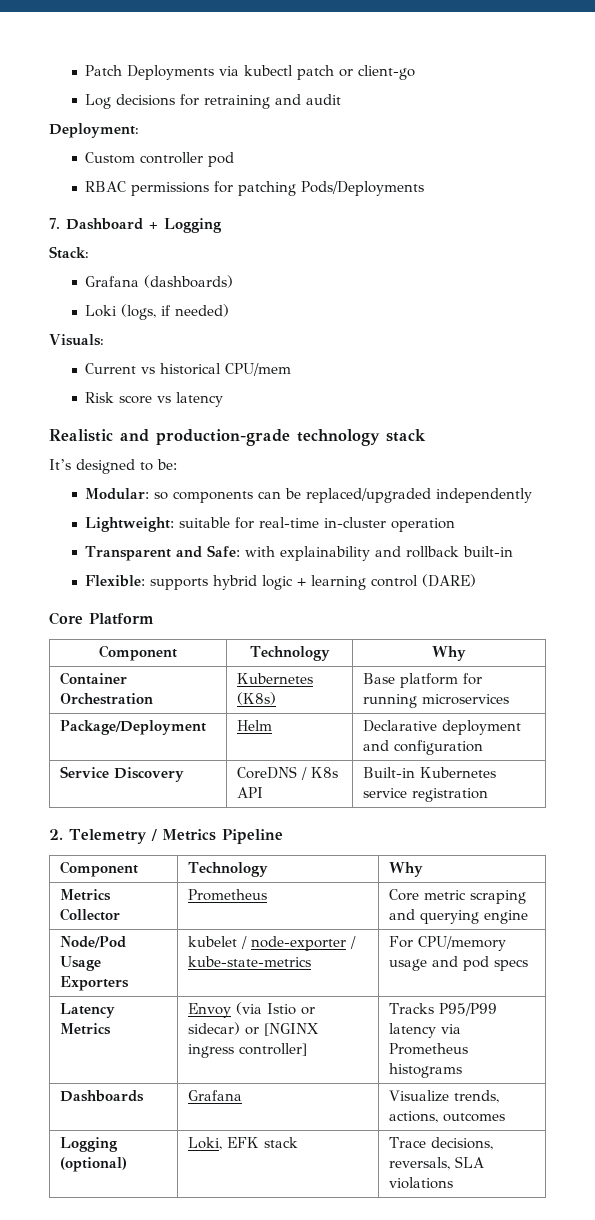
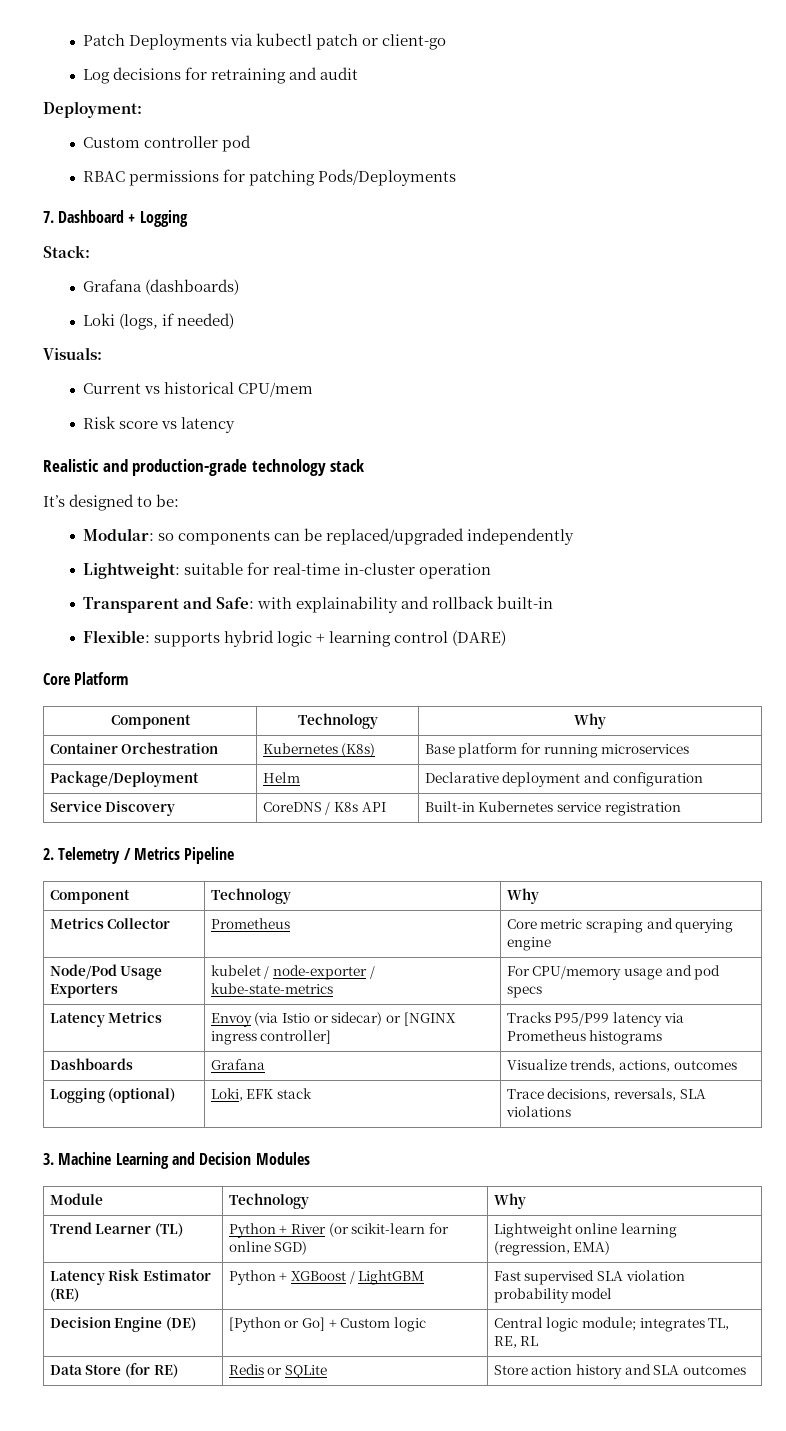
(454, 1183) none -> [43,1152,310,1169] [49,1193,103,1205] [228,1193,309,1209] [493,1193,526,1209] [49,1222,183,1237] [228,1223,449,1238] [228,1241,308,1255] [493,1223,677,1238] [493,1241,611,1256] [49,1269,211,1285] [49,1288,79,1302] [228,1270,425,1285] [493,1270,685,1285] [493,1288,613,1303] [49,1317,196,1332] [228,1317,426,1332] [493,1317,730,1332] [493,1336,539,1348] [49,1363,178,1378] [228,1364,327,1378] [493,1364,746,1379] // 3. Machine Learning and Decision Modules // Module | Technology | Why // Trend Learner (TL) | Python + River (or scikit-learn for online SGD) | Lightweight online learning (regression, EMA) // Latency Risk Estimator (RE) | Python + XGBoost / LightGBM | Fast supervised SLA violation probability model // Decision Engine (DE) | [Python or Go] + Custom logic | Central logic module; integrates TL, RE, RL // Data Store (for RE) | Redis or SQLite | Store action history and SLA outcomes

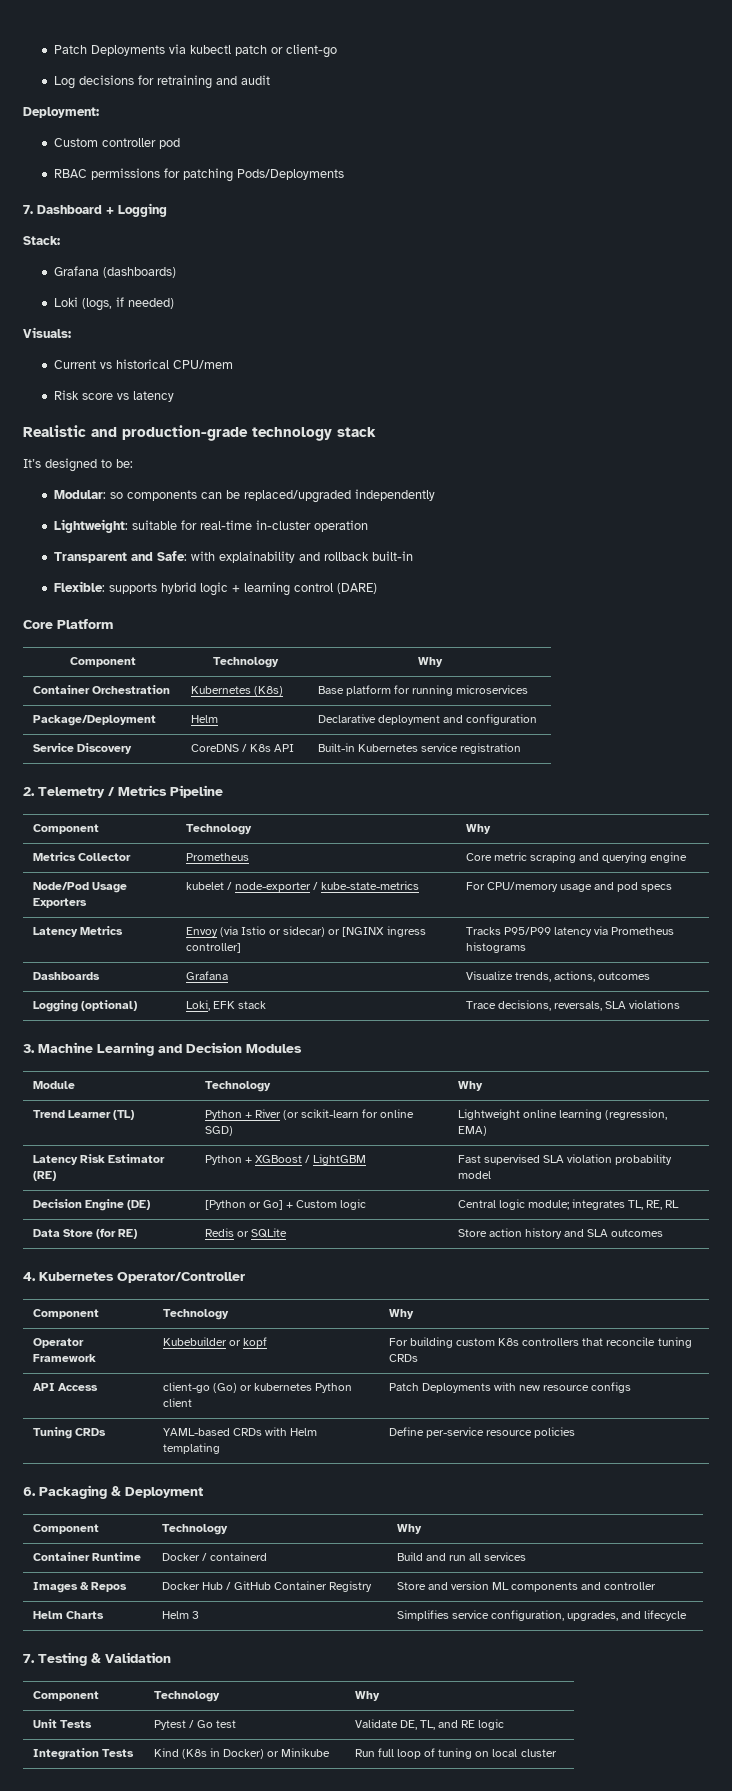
(746, 1370) none -> [23,1272,245,1283] [32,1309,99,1319] [162,1309,229,1320] [388,1309,414,1319] [32,1338,84,1348] [32,1354,96,1362] [162,1337,268,1348] [388,1337,692,1348] [388,1354,418,1362] [32,1383,98,1391] [162,1382,353,1393] [162,1398,192,1407] [388,1382,632,1393] [32,1427,106,1439] [162,1427,318,1436] [162,1443,220,1454] [388,1427,576,1438] [23,1485,203,1499] [32,1524,99,1534] [161,1524,228,1535] [396,1524,422,1534] [32,1552,141,1561] [161,1552,268,1561] [396,1552,527,1561] [32,1581,128,1593] [161,1581,373,1592] [396,1581,657,1592] [32,1611,104,1619] [161,1611,199,1619] [396,1610,688,1621] [23,1652,171,1666] [32,1691,99,1701] [153,1691,220,1702] [354,1691,380,1701] [32,1719,92,1728] [153,1720,237,1730] [354,1719,505,1730] [32,1748,134,1760] [153,1748,331,1759] [354,1748,557,1759] // 4. Kubernetes Operator/Controller // Component | Technology | Why // Operator Framework | Kubebuilder or kopf | For building custom K8s controllers that reconcile tuning CRDs // API Access | client-go (Go) or kubernetes Python client | Patch Deployments with new resource configs // Tuning CRDs | YAML-based CRDs with Helm templating | Define per-service resource policies // 6. Packaging & Deployment // Component | Technology | Why // Container Runtime | Docker / containerd | Build and run all services // Images & Repos | Docker Hub / GitHub Container Registry | Store and version ML components and controller // Helm Charts | Helm 3 | Simplifies service configuration, upgrades, and lifecycle // 7. Testing & Validation // Component | Technology | Why // Unit Tests | Pytest / Go test | Validate DE, TL, and RE logic // Integration Tests | Kind (K8s in Docker) or Minikube | Run full loop of tuning on local cluster

